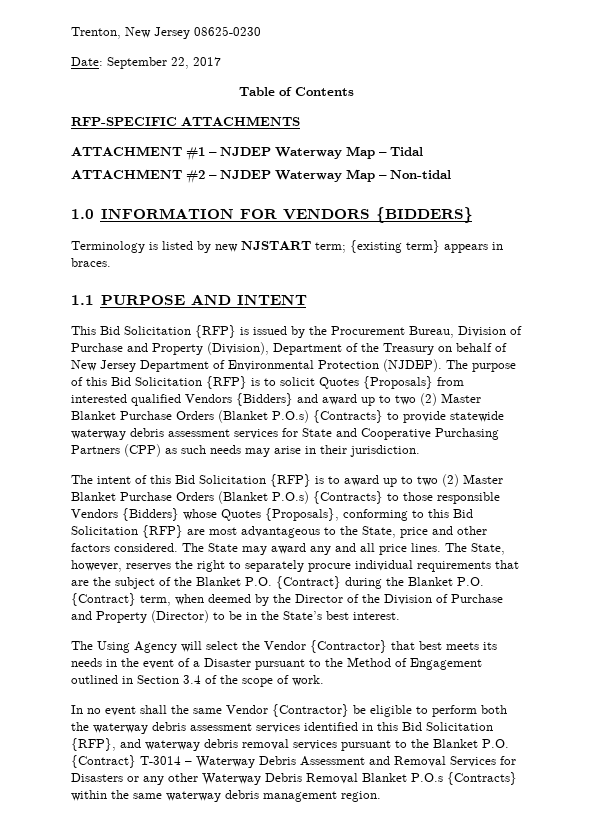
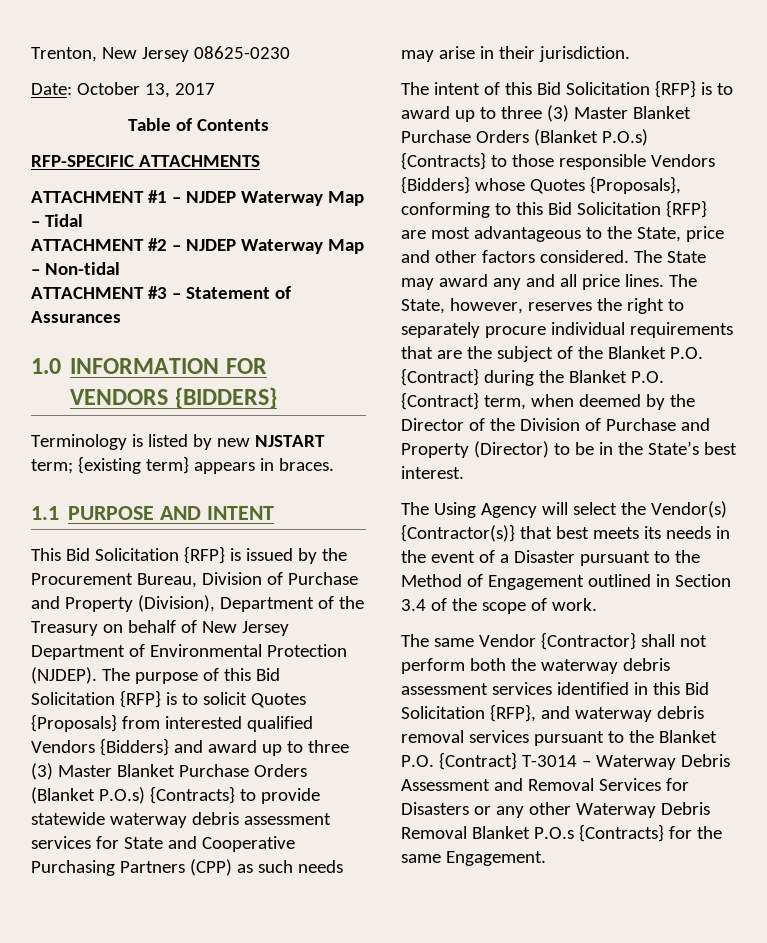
[107,57,189,69] September 22, -> [76,82,170,98] October 13,
(451, 174) none -> [31,286,291,299] [31,311,121,323] // ATTACHMENT #3 – Statement of Assurances
[395,393,437,406] two (2) -> [307,740,349,753] [31,763,53,780] three (3)
[417,474,459,487] two (2) -> [500,105,569,122] three (3)
[264,640,387,653] Vendor {Contractor} -> [650,501,727,518] [401,524,515,542] Vendor(s) {Contractor(s)}
[71,704,428,717] In no event shall the same Vendor {Contractor} be eligible to -> [401,632,707,650] The same Vendor {Contractor} shall not
[71,790,381,802] within the same waterway debris management region. -> [668,826,722,839] [401,851,546,866] for the same Engagement.

